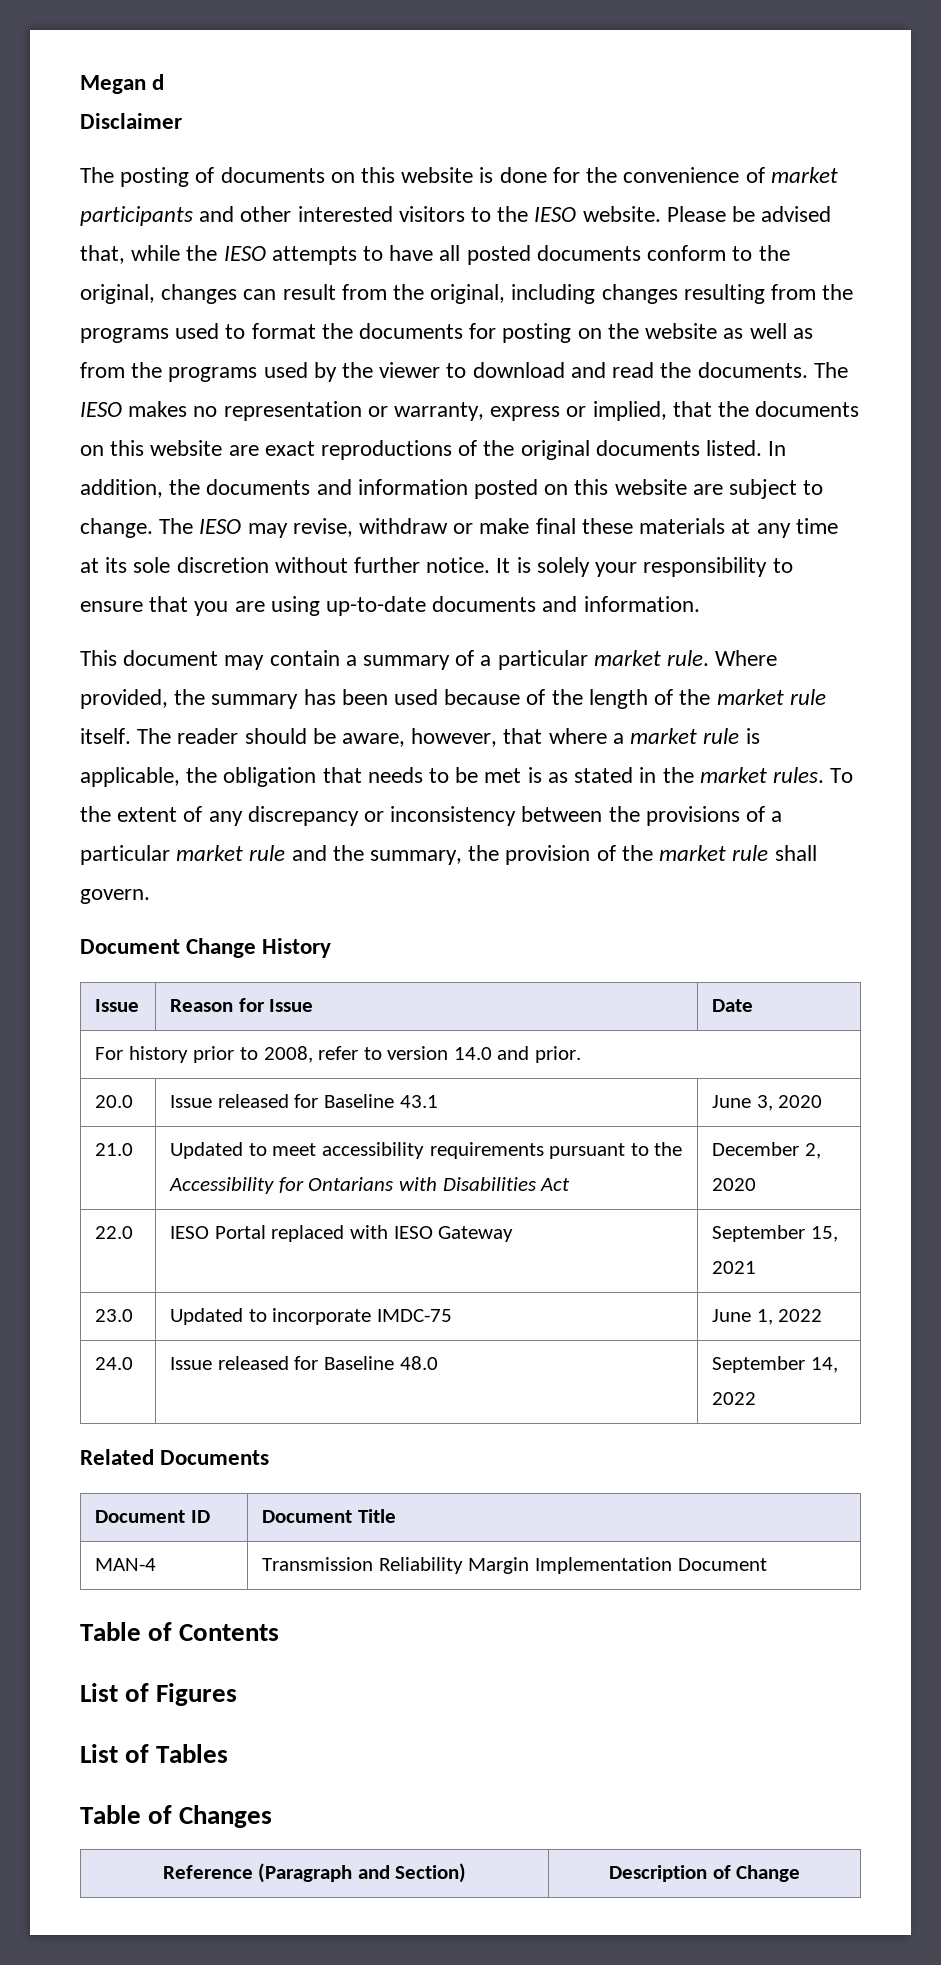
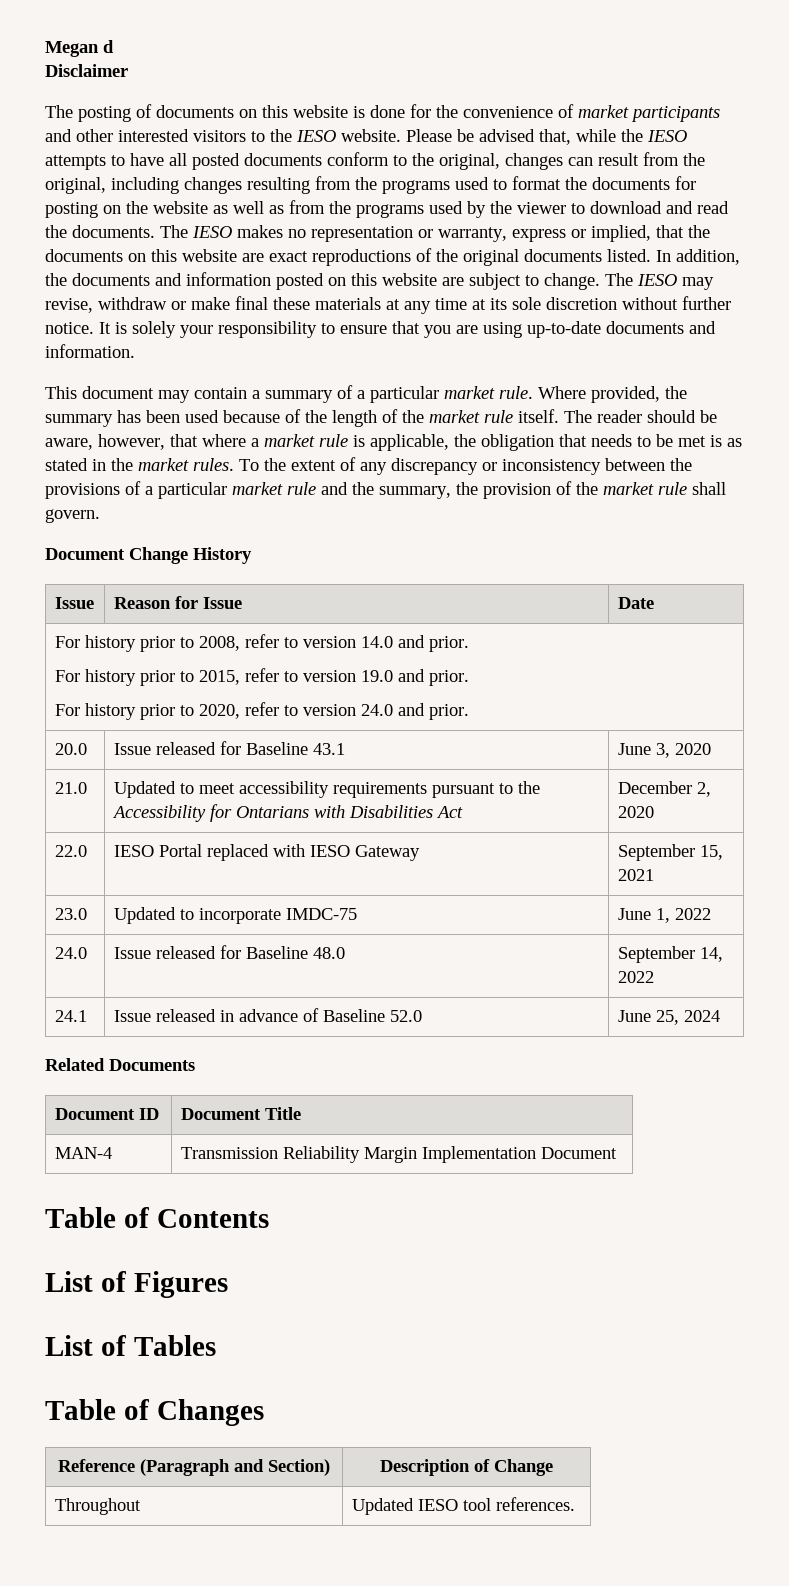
(581, 1054) none -> [54,668,469,686] [54,702,469,720] // For history prior to 2015, refer to version 19.0 and prior. // For history prior to 2020, refer to version 24.0 and prior.
(757, 1398) none -> [54,1010,87,1022] [113,1008,422,1022] [617,1010,720,1025] // 24.1 | Issue released in advance of Baseline 52.0 | June 25, 2024
(801, 1873) none -> [54,1498,141,1515] [351,1497,575,1515] // Throughout | Updated IESO tool references.

